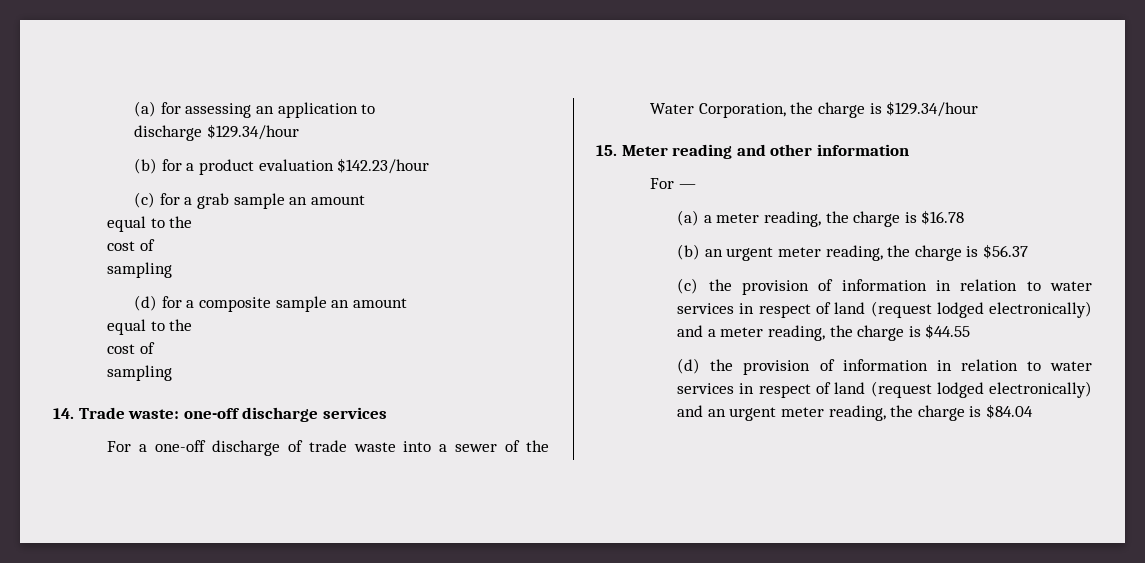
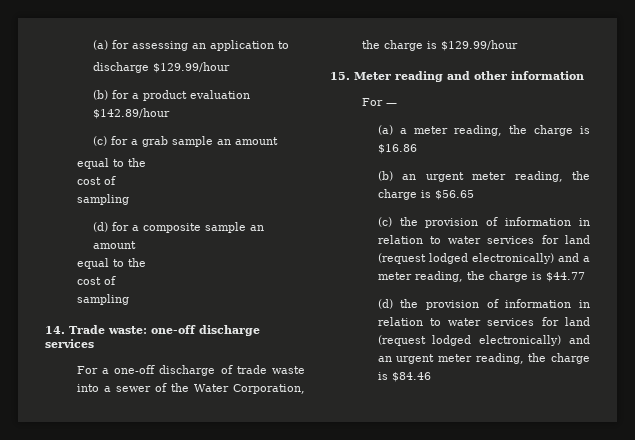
[206,124,299,140] $129.34/hour -> [152,62,230,73] $129.99/hour
[337,158,430,174] $142.23/hour -> [92,108,170,119] $142.89/hour
[886,101,979,117] $129.34/hour -> [440,40,518,51] $129.99/hour
[921,210,965,225] $16.78 -> [377,144,417,154] $16.86
[982,244,1028,259] $56.37 -> [434,190,474,200] $56.65
[739,302,831,318] in respect of -> [541,235,559,244] for
[925,324,971,339] $44.55 -> [545,272,585,282] $44.77
[739,382,831,398] in respect of -> [541,317,559,326] for
[985,404,1033,419] $84.04 -> [391,372,431,382] $84.46

